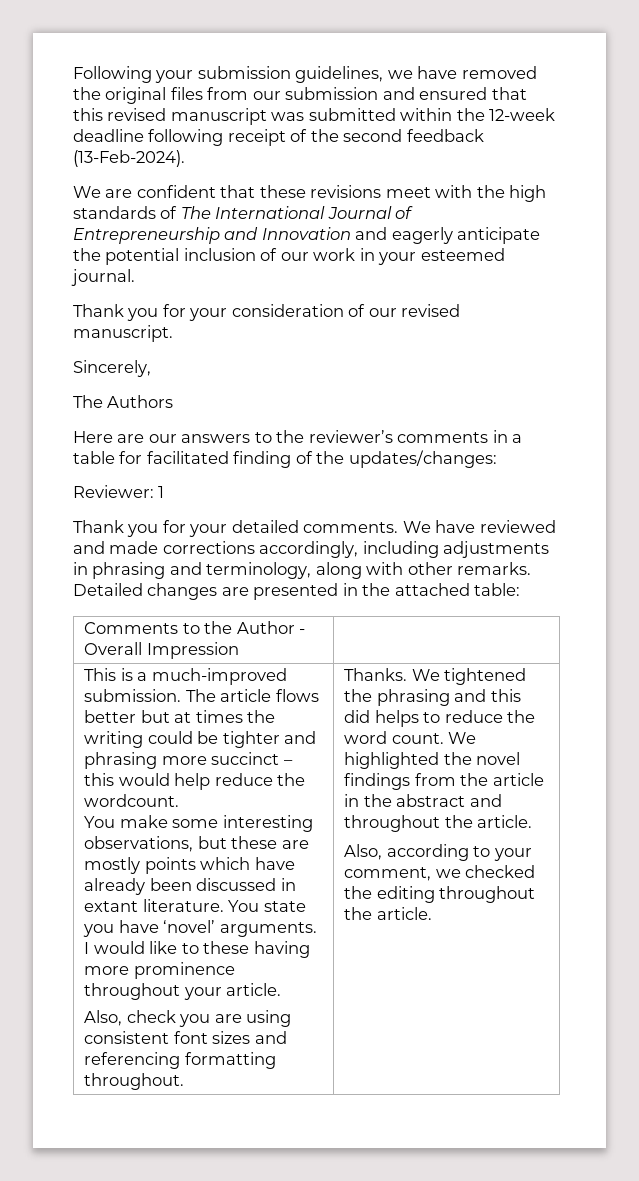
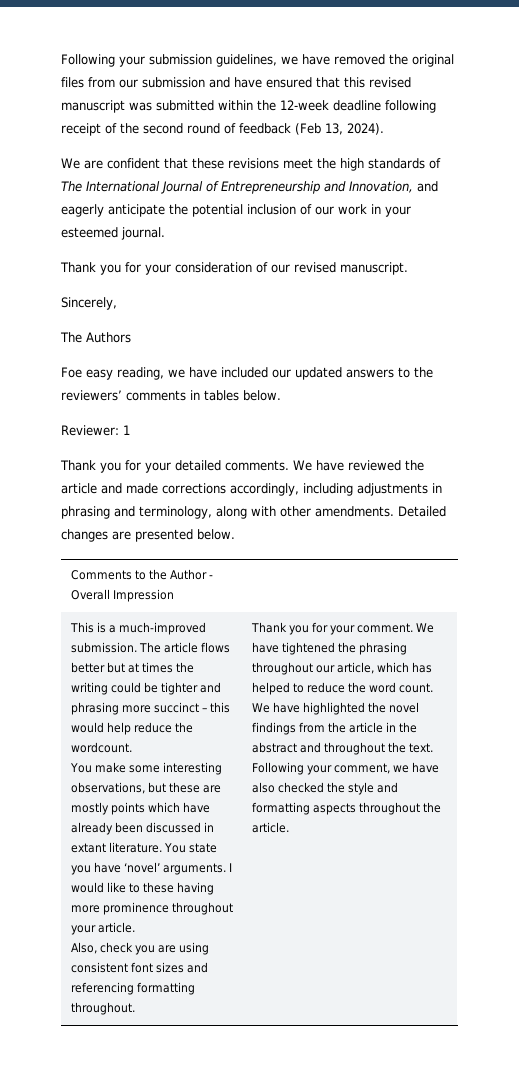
(415, 93) none -> [234,77,262,88] have
[406,129,484,142] [73,150,185,167] feedback (13-Feb-2024). -> [187,123,384,135] round of feedback (Feb 13, 2024).
[435,185,473,198] with -> (313, 163) none
[261,227,351,240] Innovation -> [349,181,413,193] Innovation,
[73,431,177,443] Here are our -> [61,367,342,380] Foe easy reading, we have included our updated
[308,430,393,443] reviewer’s -> [61,390,122,401] reviewers’
[512,434,523,443] [73,450,497,468] a table for facilitated finding of the updates/changes: -> [204,390,281,401] tables below.
(556, 526) none -> [405,460,424,471] [61,483,97,494] the article
[457,562,532,575] remarks. -> [315,506,394,517] amendments.
[342,583,521,596] in the attached table: -> [197,529,235,540] below.
[344,668,527,685] [344,689,521,706] [344,710,419,727] Thanks. We tightened the phrasing and this did helps -> [250,622,435,635] [251,642,408,655] [251,662,433,675] [251,682,290,695] Thank you for your comment. We have tightened the phrasing throughout our article, which has helped
(477, 738) none -> [272,702,300,713] have
[477,815,533,828] [344,844,532,861] [344,865,536,881] [344,886,435,903] article. // Also, according to your comment, we checked the editing -> [409,743,434,753] [251,762,440,775] [251,782,399,795] [251,802,356,815] text. Following your comment, we have also checked the style and formatting aspects

